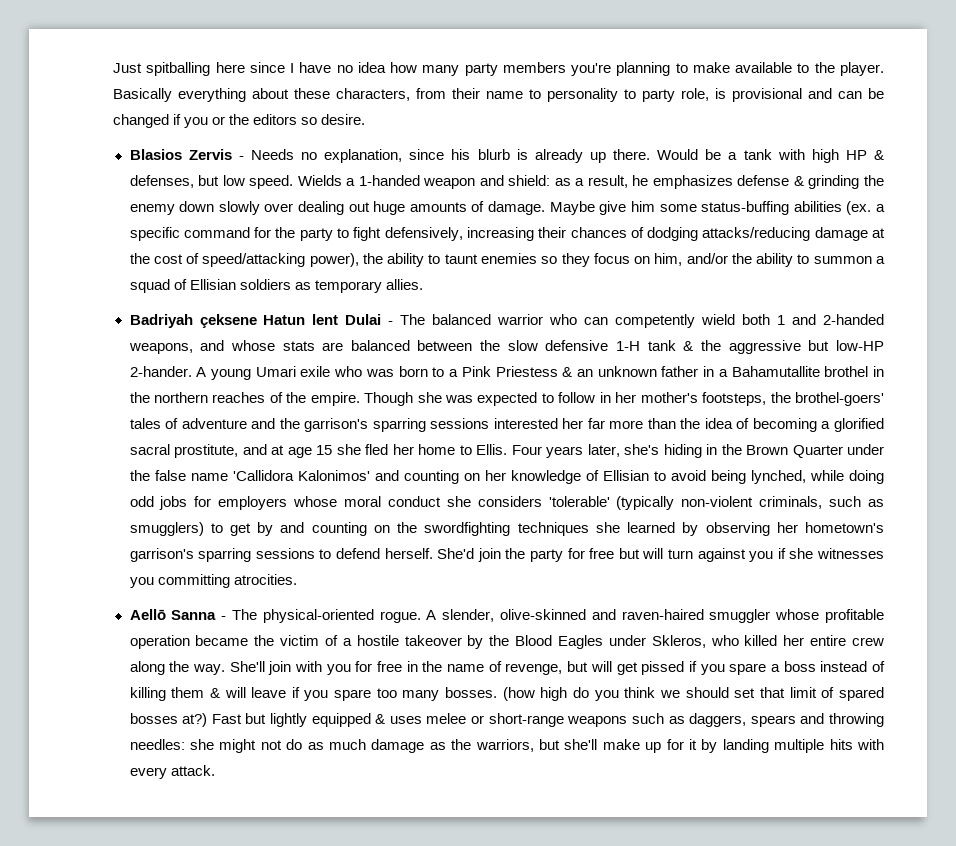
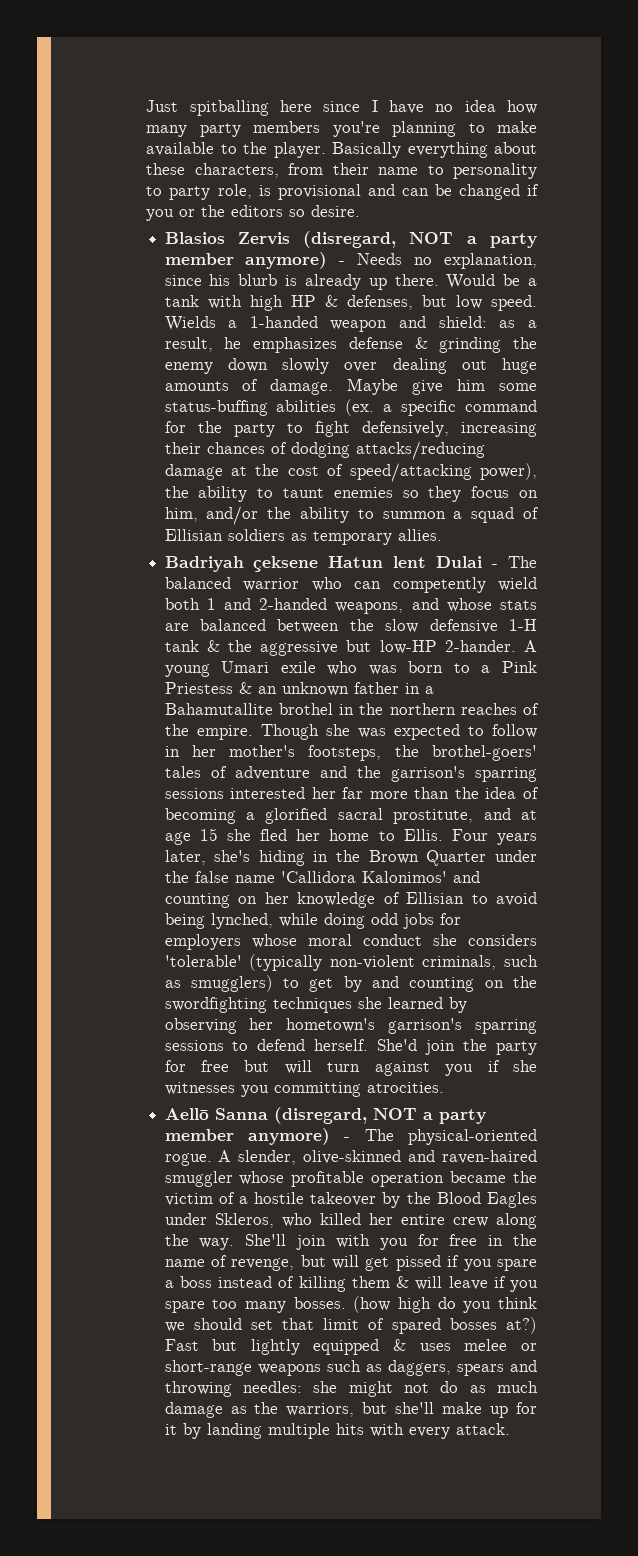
(232, 154) none -> [303,231,537,248] [164,252,328,269] (disregard, NOT a party member anymore)
(217, 615) none -> [273,1107,486,1124] [164,1128,330,1145] (disregard, NOT a party member anymore)

